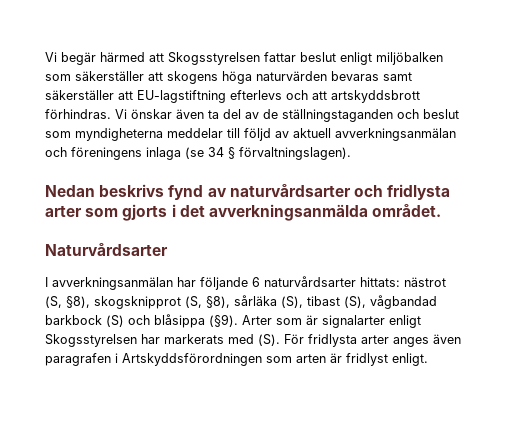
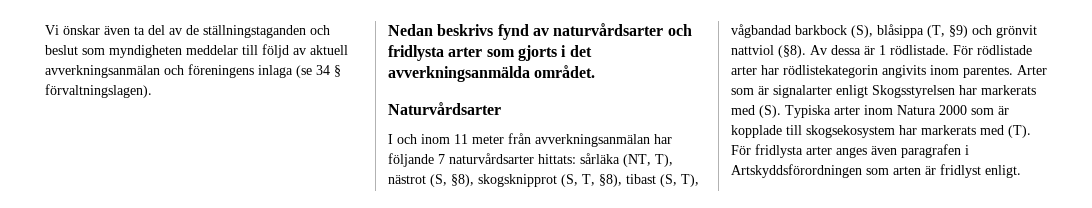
[45,52,443,65] [45,71,412,84] [45,90,420,103] [45,109,127,119] Vi begär härmed att Skogsstyrelsen fattar beslut enligt miljöbalken som säkerställer att skogens höga naturvärden bevaras samt säkerställer att EU-lagstiftning efterlevs och att artskyddsbrott förhindras. Vi -> [45,25,59,35] Vi
[75,128,163,141] myndigheterna -> [109,45,182,58] myndigheten
(48, 282) none -> [397,133,531,144] och inom 11 meter från
[252,277,260,287] 6 -> [438,154,445,164] 7
(400, 282) none -> [580,153,673,167] sårläka (NT, T),
[206,295,437,309] [45,314,238,328] §8), sårläka (S), tibast (S), vågbandad barkbock (S) och blåsippa (§9). -> [582,174,699,187] [731,24,1037,38] [731,45,1032,58] [731,65,1013,78] T, §8), tibast (S, T), vågbandad barkbock (S), blåsippa (T, §9) och grönvit nattviol (§8). Av dessa är 1 rödlistade. För rödlistade arter har rödlistekategorin angivits inom parentes.
(280, 340) none -> [785,105,1009,118] [731,125,1031,138] Typiska arter inom Natura 2000 som är kopplade till skogsekosystem har markerats med (T).

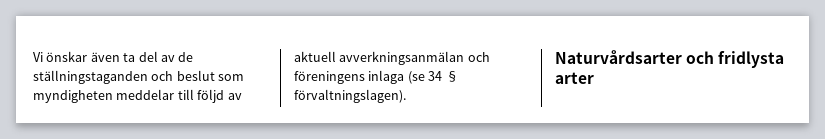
[388,23,692,40] [388,45,592,61] [388,65,596,82] [388,102,501,115] [388,133,672,147] [388,153,673,167] [388,174,699,187] [731,24,1037,38] [731,45,1032,58] [731,65,1047,78] [731,85,1036,98] [731,105,1009,118] [731,125,1031,138] [731,144,969,158] [731,164,1021,178] Nedan beskrivs fynd av naturvårdsarter och fridlysta arter som gjorts i det avverkningsanmälda området. // Naturvårdsarter // I och inom 11 meter från avverkningsanmälan har följande 7 naturvårdsarter hittats: sårläka (NT, T), nästrot (S, §8), skogsknipprot (S, T, §8), tibast (S, T), vågbandad barkbock (S), blåsippa (T, §9) och grönvit nattviol (§8). Av dessa är 1 rödlistade. För rödlistade arter har rödlistekategorin angivits inom parentes. Arter som är signalarter enligt Skogsstyrelsen har markerats med (S). Typiska arter inom Natura 2000 som är kopplade till skogsekosystem har markerats med (T). För fridlysta arter anges även paragrafen i Artskyddsförordningen som arten är fridlyst enligt. -> [555,50,785,68] [555,72,594,84] Naturvårdsarter och fridlysta arter

